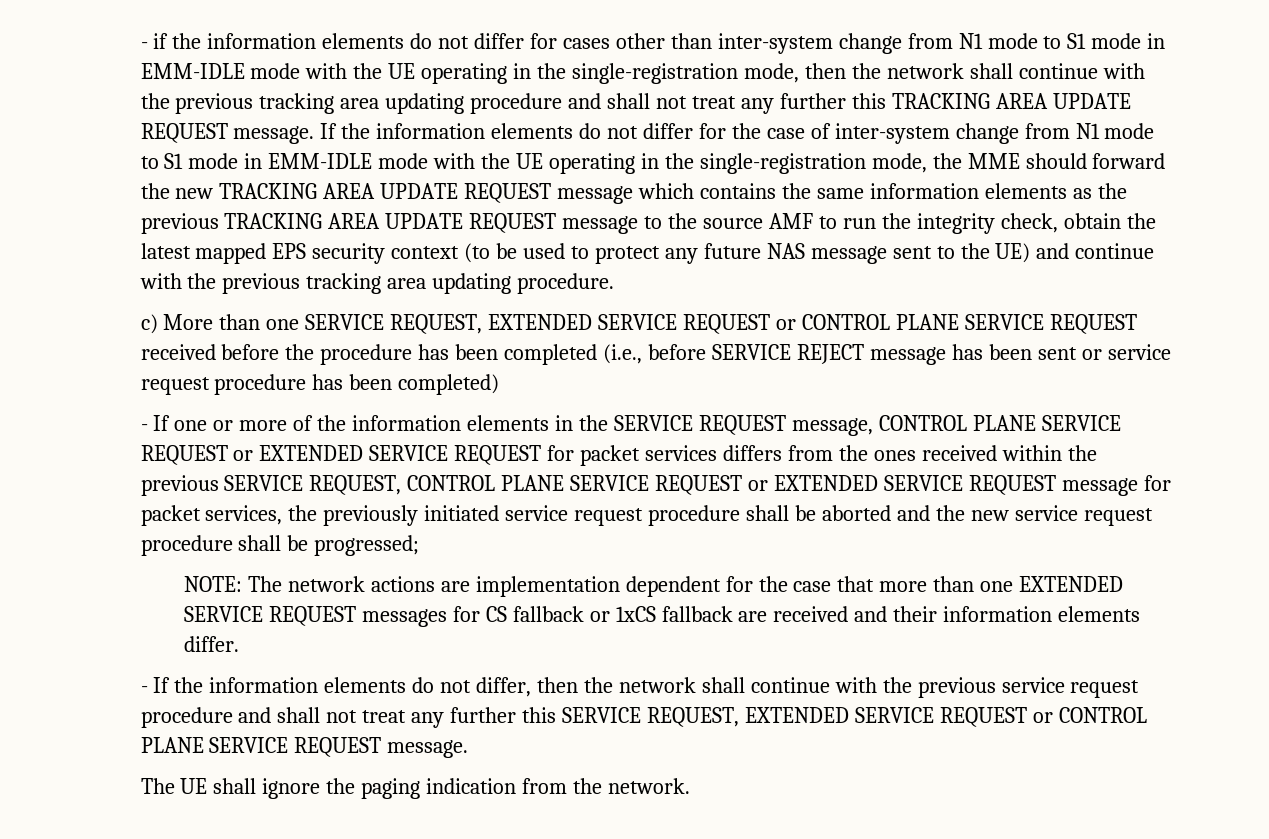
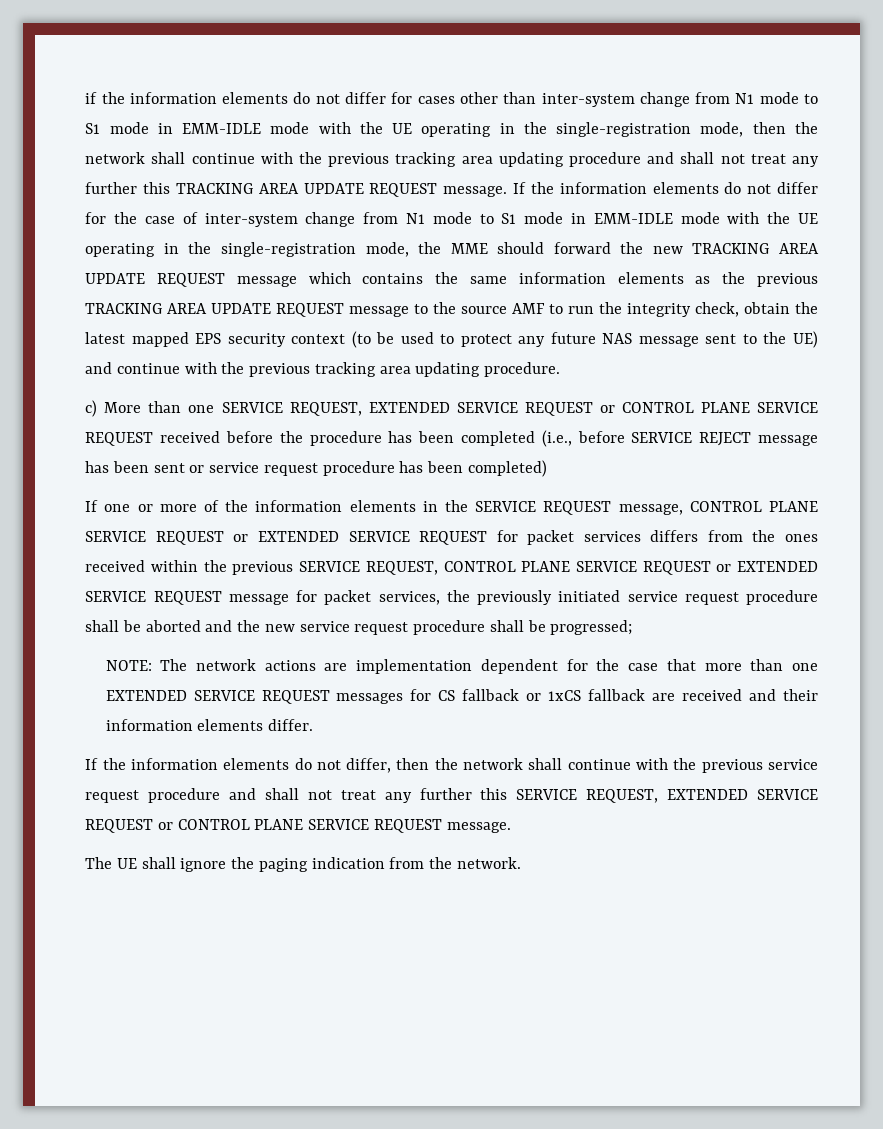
[140,42,148,49] - -> (85, 98) none
[140,424,148,431] - -> (547, 468) none
[140,686,148,693] - -> (314, 725) none

